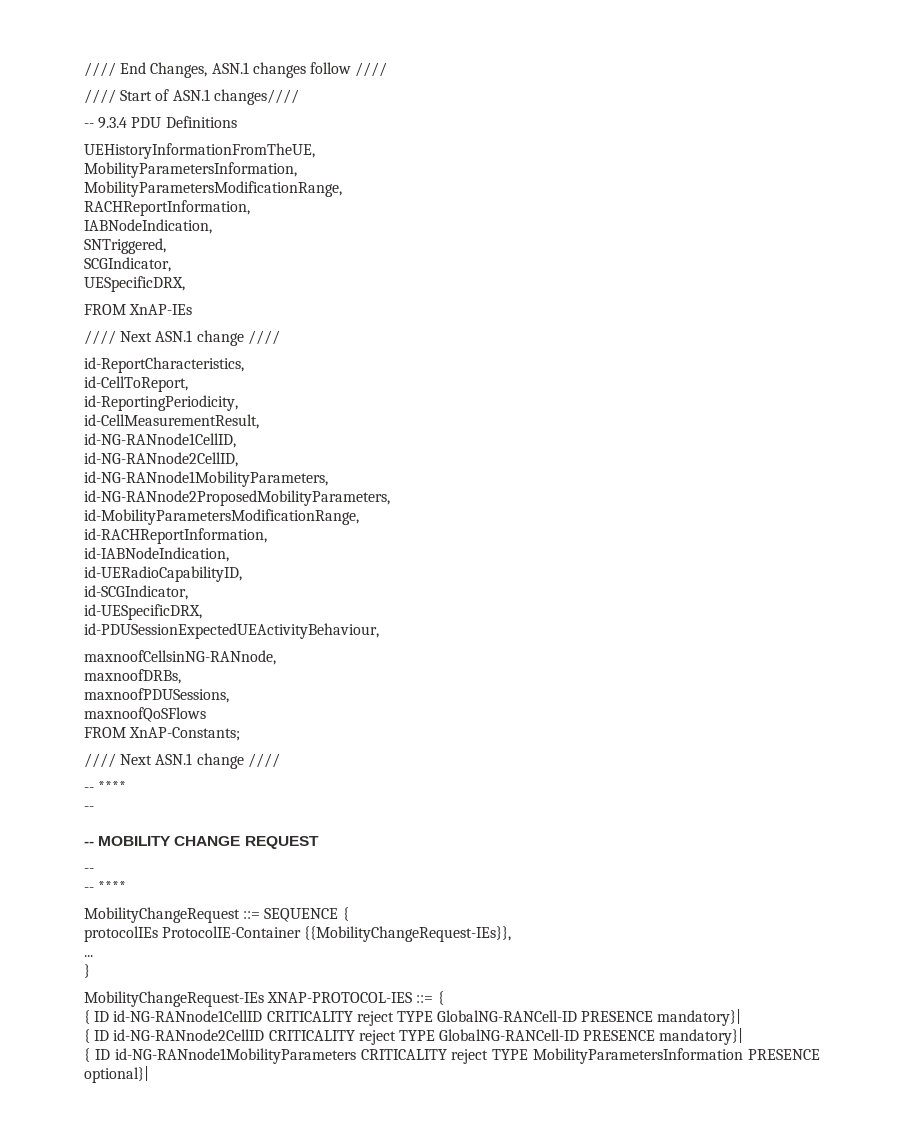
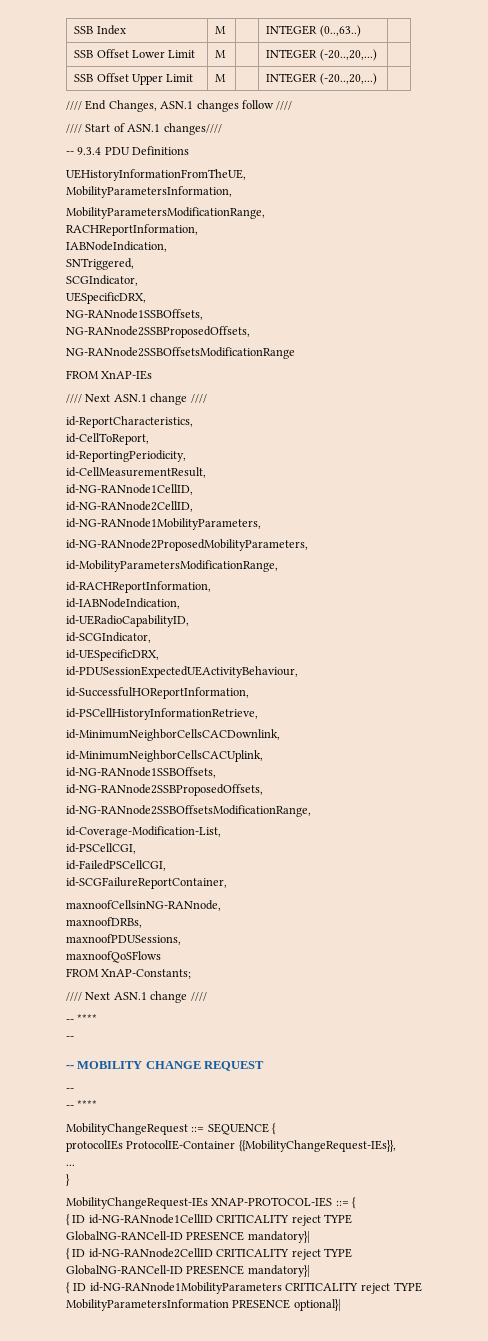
(84, 69) none -> [74,25,126,35] [215,26,227,34] [266,25,361,37] [74,49,196,58] [215,50,227,58] [266,49,377,61] [74,73,194,85] [215,74,227,82] [266,73,377,85] SSB Index | M | | INTEGER (0..,63..) | // SSB Offset Lower Limit | M | | INTEGER (-20..,20,...) | // SSB Offset Upper Limit | M | | INTEGER (-20..,20,...) | //
(185, 284) none -> [66,309,203,320] [66,326,250,338] [66,347,295,359] // NG-RANnode1SSBOffsets, // NG-RANnode2SSBProposedOffsets, // NG-RANnode2SSBOffsetsModificationRange
(379, 631) none -> [66,687,249,699] [66,708,258,720] [66,729,280,741] [66,750,263,762] [66,767,216,778] [66,784,263,796] [66,805,311,817] [66,826,221,838] [66,843,136,854] [66,860,166,871] [66,877,227,889] // id-SuccessfulHOReportInformation, // id-PSCellHistoryInformationRetrieve, // id-MinimumNeighborCellsCACDownlink, // id-MinimumNeighborCellsCACUplink, // id-NG-RANnode1SSBOffsets, // id-NG-RANnode2SSBProposedOffsets, // id-NG-RANnode2SSBOffsetsModificationRange, // id-Coverage-Modification-List, // id-PSCellCGI, // id-FailedPSCellCGI, // id-SCGFailureReportContainer,

